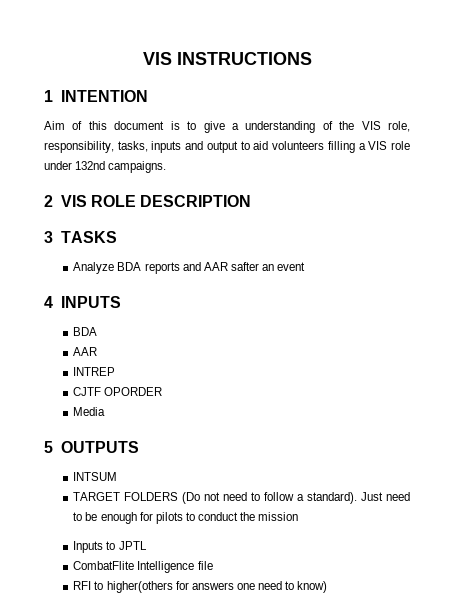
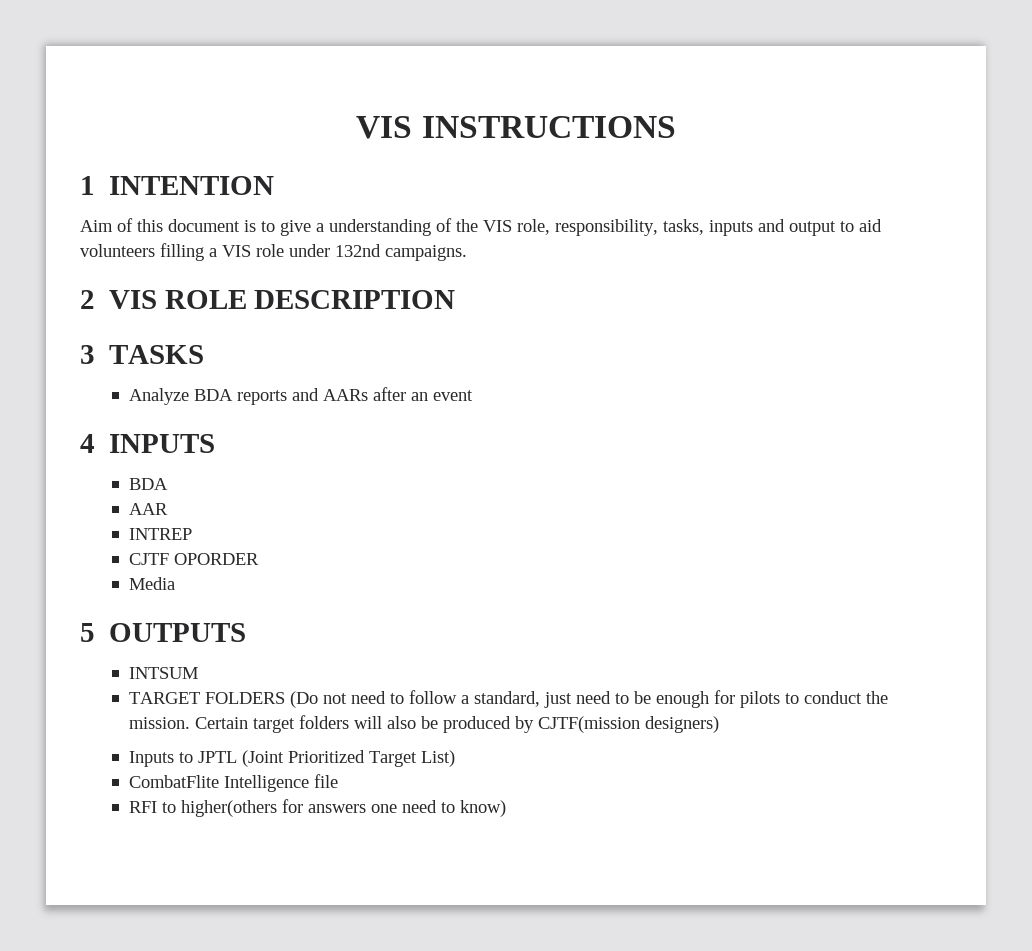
[203,262,259,271] AAR safter -> [323,387,407,401] AARs after
[307,492,384,504] standard). Just -> [474,691,573,708] standard, just
[258,512,299,521] mission -> [129,715,720,733] mission. Certain target folders will also be produced by CJTF(mission designers)
(147, 545) none -> [242,750,456,767] (Joint Prioritized Target List)

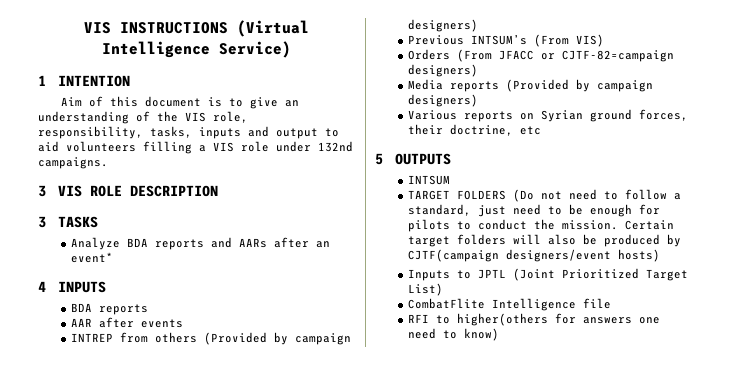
(676, 127) none -> [237,20,309,37] [102,41,291,58] (Virtual Intelligence Service)
[316,223,324,232] a -> [285,100,300,107] an
[80,290,95,309] 2 -> [38,185,46,197] 3
[433,390,474,401] event -> [70,252,113,263] event*
(169, 484) none -> [98,304,148,315] reports
(169, 509) none -> [98,317,183,328] after events
[129,553,260,565] [129,577,176,590] // CJTF OPORDER // Media -> [119,332,351,345] [407,19,478,32] [407,34,604,47] [407,49,674,62] [407,64,478,77] [407,79,653,92] [407,94,478,107] [407,109,688,122] [407,124,541,136] from others (Provided by campaign designers) // Previous INTSUM’s (From VIS) // Orders (From JFACC or CJTF-82=campaign designers) // Media reports (Provided by campaign designers) // Various reports on Syrian ground forces, their doctrine, etc
[538,716,720,733] CJTF(mission designers) -> [407,249,660,262] CJTF(campaign designers/event hosts)

